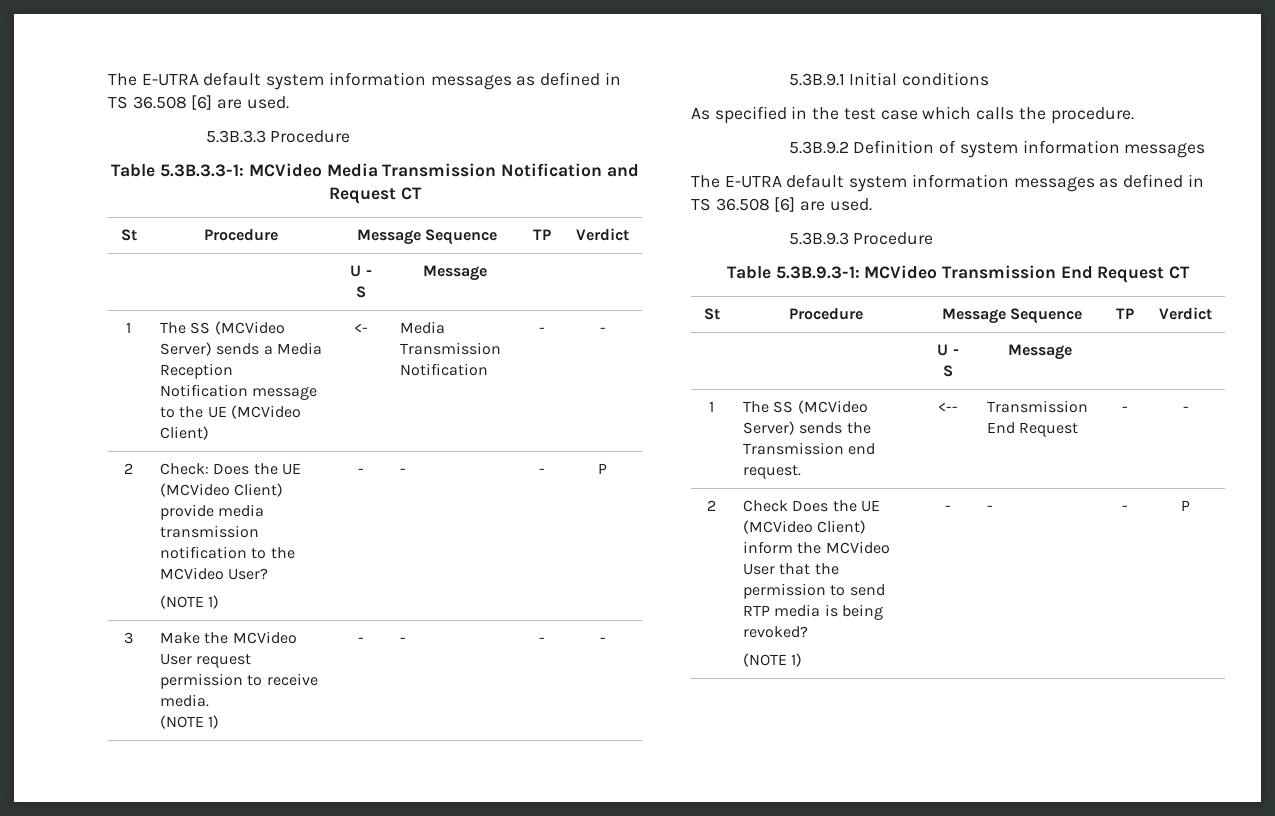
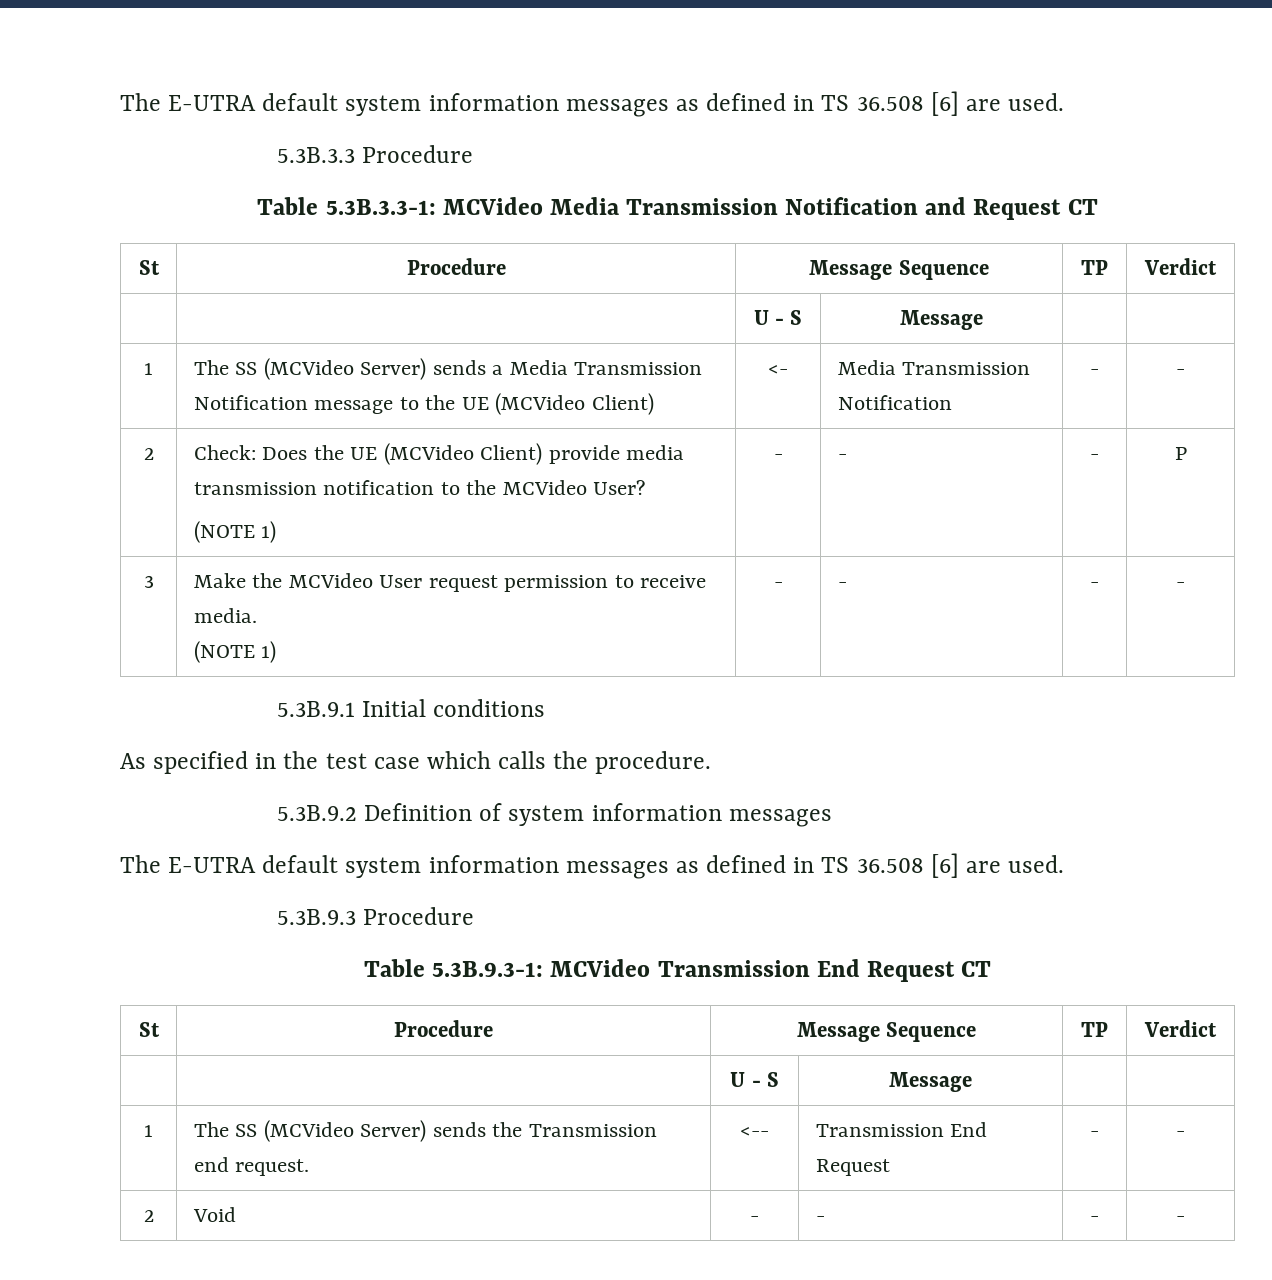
[159,363,233,379] Reception -> [574,362,703,375] Transmission
[742,500,880,512] [742,520,867,534] [742,541,890,554] [742,563,839,575] [742,583,885,599] [742,604,883,620] [742,626,808,638] [742,653,803,667] [945,505,951,511] [986,505,993,511] [1122,505,1128,511] [1181,500,1190,511] Check Does the UE (MCVideo Client) inform the MCVideo User that the permission to send RTP media is being revoked? // (NOTE 1) | - | - | - | P -> [192,1207,236,1222] [750,1216,759,1222] [815,1216,825,1222] [1090,1216,1099,1222] [1176,1216,1185,1222] Void | - | - | - | -

